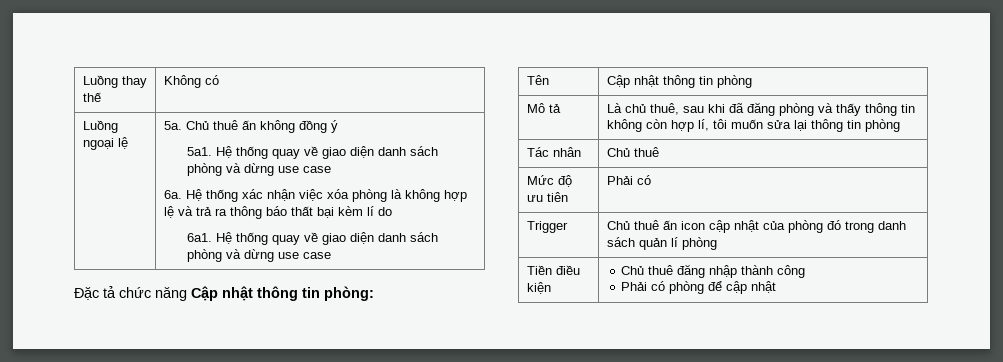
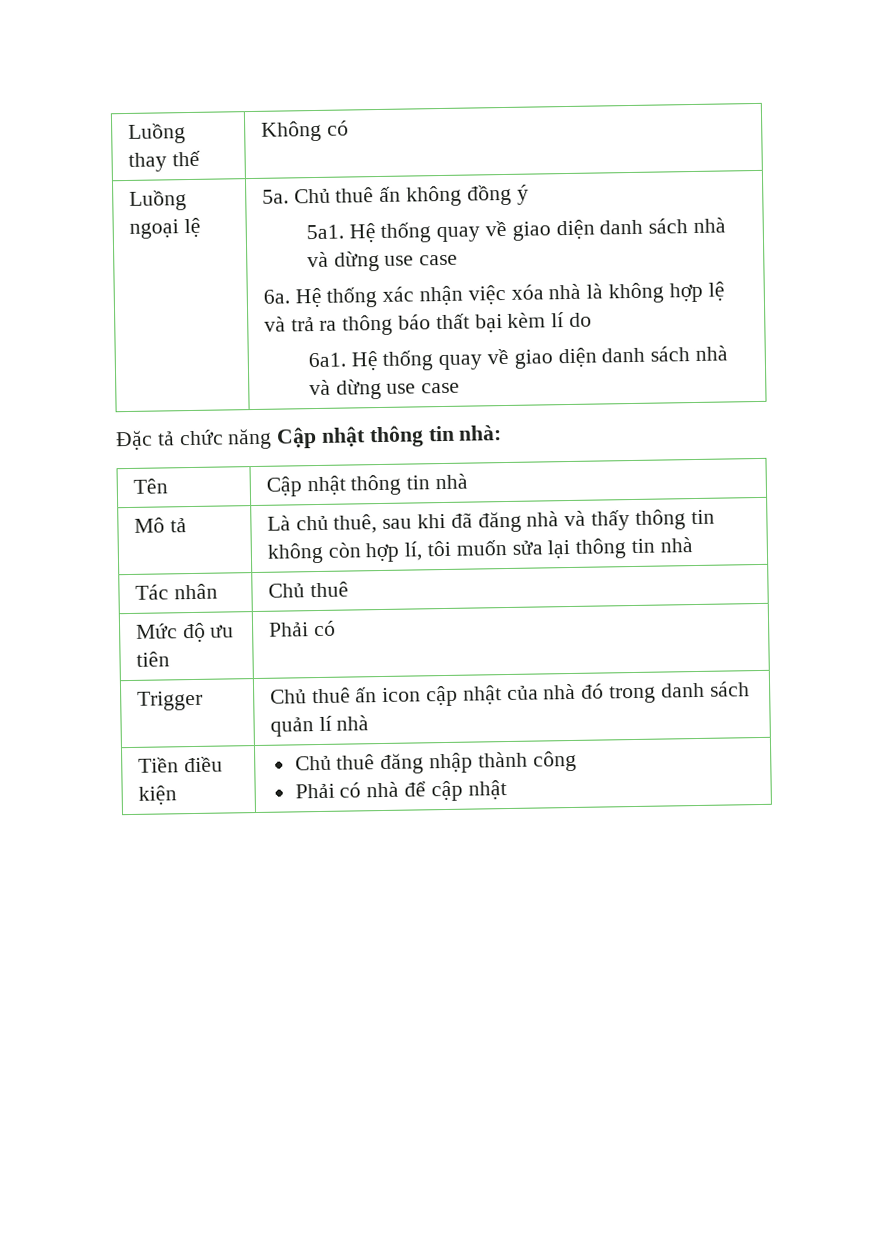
[186,163,222,176] phòng -> [693,217,727,233] nhà
[351,189,387,202] phòng -> [548,283,582,300] nhà
[186,249,222,262] phòng -> [695,345,729,361] nhà
[324,286,374,301] phòng: -> [458,425,503,441] nhà:
[716,75,752,88] phòng -> [435,473,469,490] nhà
[778,103,814,116] phòng -> [526,511,560,527] nhà
[864,119,900,132] phòng -> [659,537,693,553] nhà
[787,220,823,233] phòng -> [543,683,577,700] nhà
[681,237,717,250] phòng -> [336,715,370,731] nhà
[669,281,705,294] phòng -> [366,781,400,798] nhà

